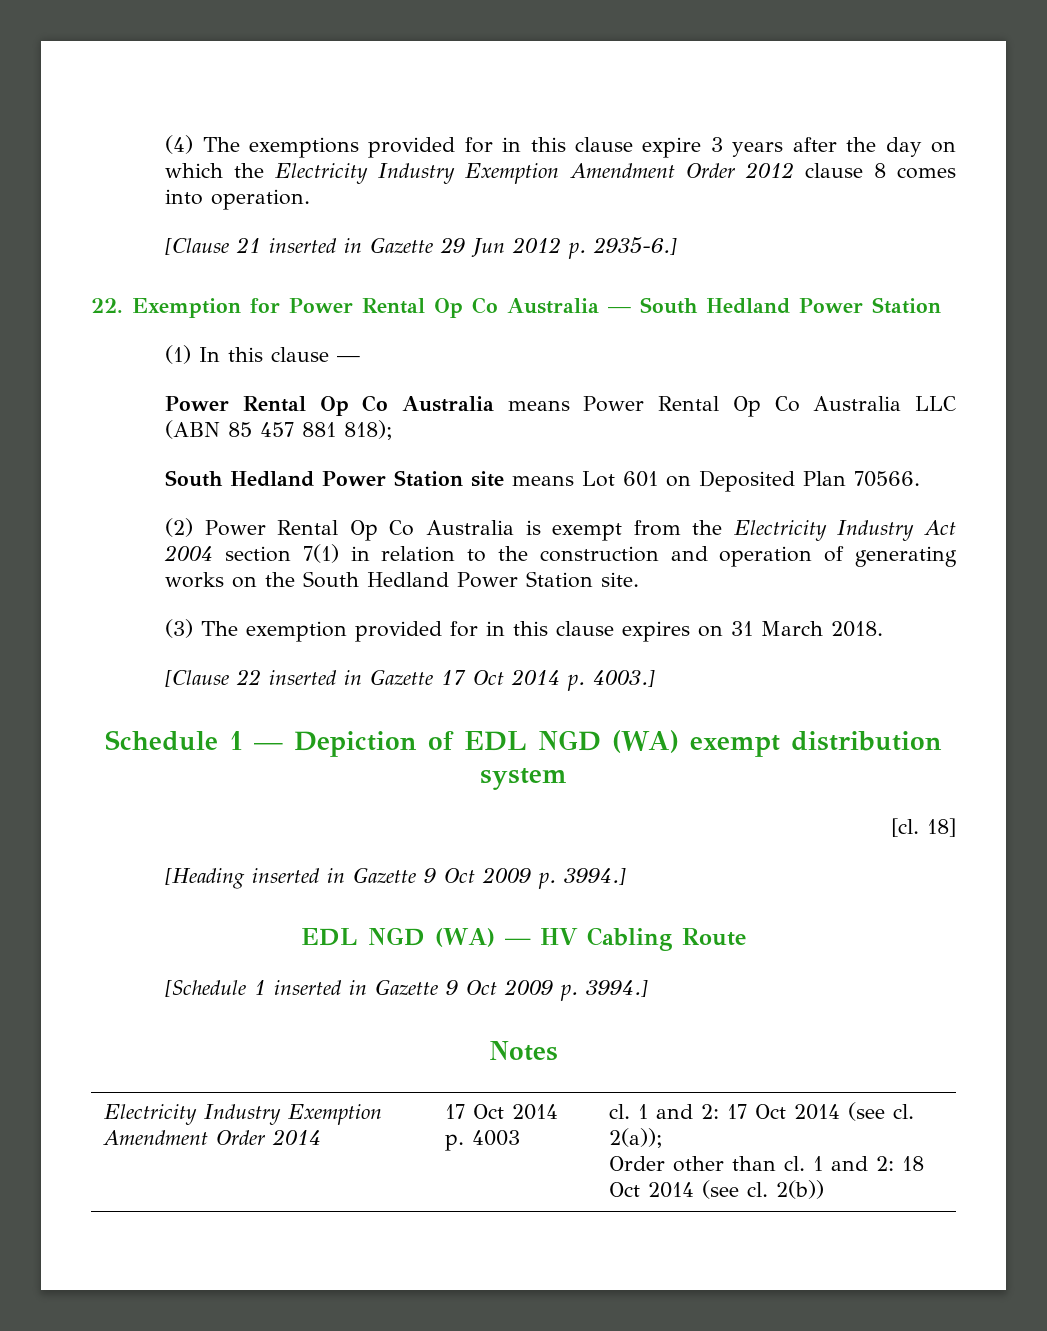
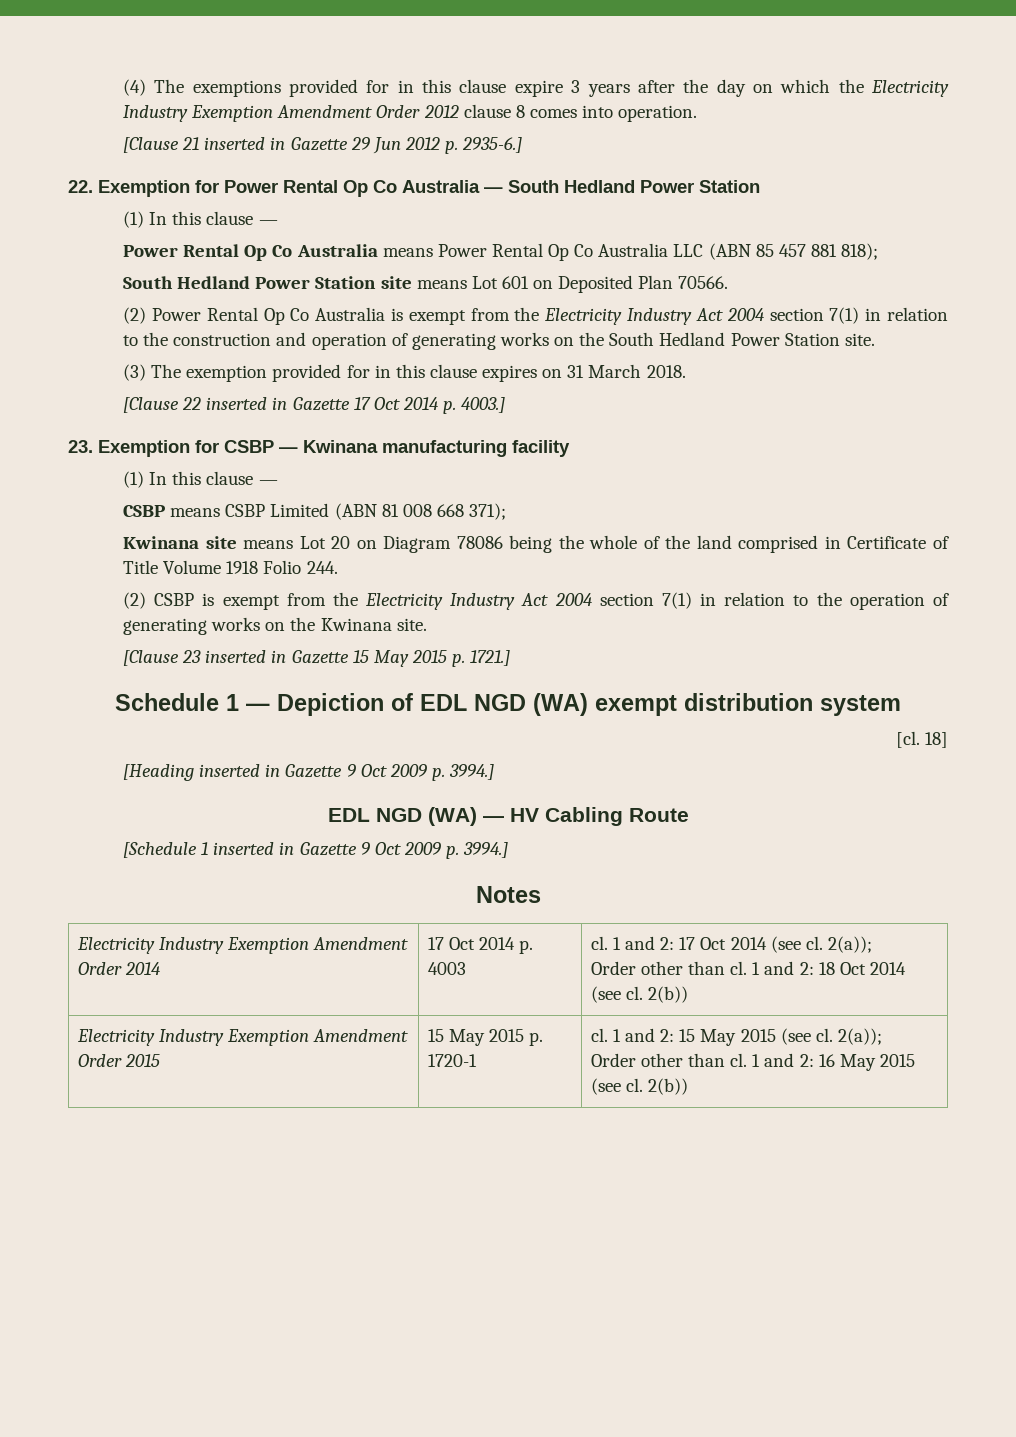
(656, 678) none -> [68,440,570,457] [123,471,278,488] [123,503,507,520] [123,535,949,553] [123,560,338,574] [123,592,950,610] [123,617,427,635] [123,650,511,667] // 23. Exemption for CSBP — Kwinana manufacturing facility // (1) In this clause — // CSBP means CSBP Limited (ABN 81 008 668 371); // Kwinana site means Lot 20 on Diagram 78086 being the whole of the land comprised in Certificate of Title Volume 1918 Folio 244. // (2) CSBP is exempt from the Electricity Industry Act 2004 section 7(1) in relation to the operation of generating works on the Kwinana site. // [Clause 23 inserted in Gazette 15 May 2015 p. 1721.]
(825, 1189) none -> [76,1029,409,1046] [77,1054,160,1067] [427,1029,544,1046] [427,1054,477,1067] [590,1028,882,1046] [590,1053,915,1071] [590,1078,688,1095] // Electricity Industry Exemption Amendment Order 2015 | 15 May 2015 p. 1720-1 | cl. 1 and 2: 15 May 2015 (see cl. 2(a)); // Order other than cl. 1 and 2: 16 May 2015 (see cl. 2(b))

